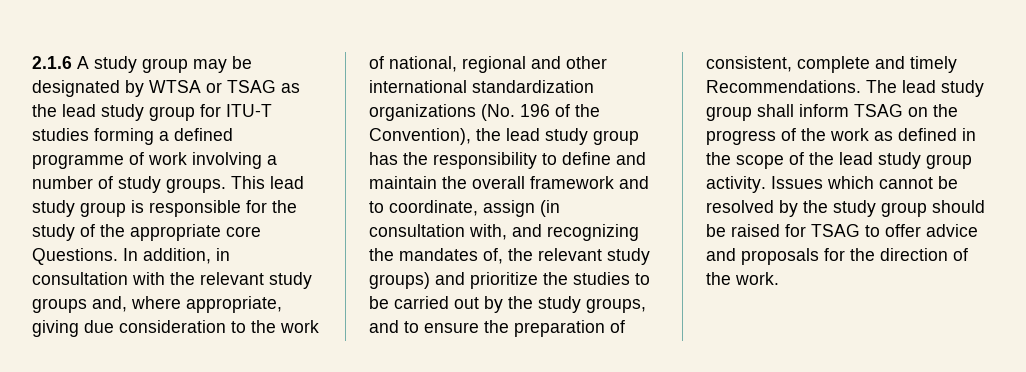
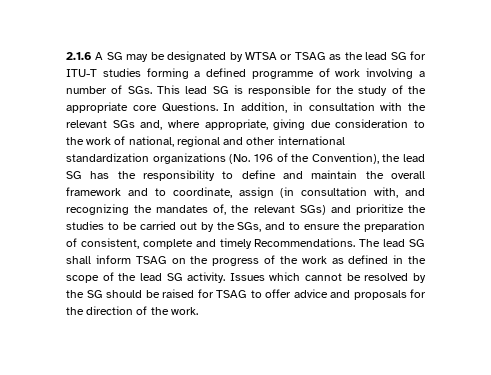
[94,56,188,73] study group -> [106,52,123,60] SG
[101,104,195,121] study group -> [390,52,407,60] SG
[118,176,304,193] [32,200,126,217] study groups. This lead study group -> [127,85,229,94] SGs. This lead SG
[269,272,312,289] [32,298,87,313] study groups -> [112,120,135,128] SGs
[545,128,639,145] study group -> [66,171,82,179] SG
[607,248,650,265] [369,272,430,289] study groups) -> [299,205,326,215] SGs)
[538,296,646,313] study groups, -> [237,222,262,232] SGs,
[941,80,984,97] [706,106,752,121] study group -> [409,239,425,247] SG
[878,152,972,169] study group -> [166,273,183,281] SG
[833,200,927,217] study group -> [86,290,103,298] SG

